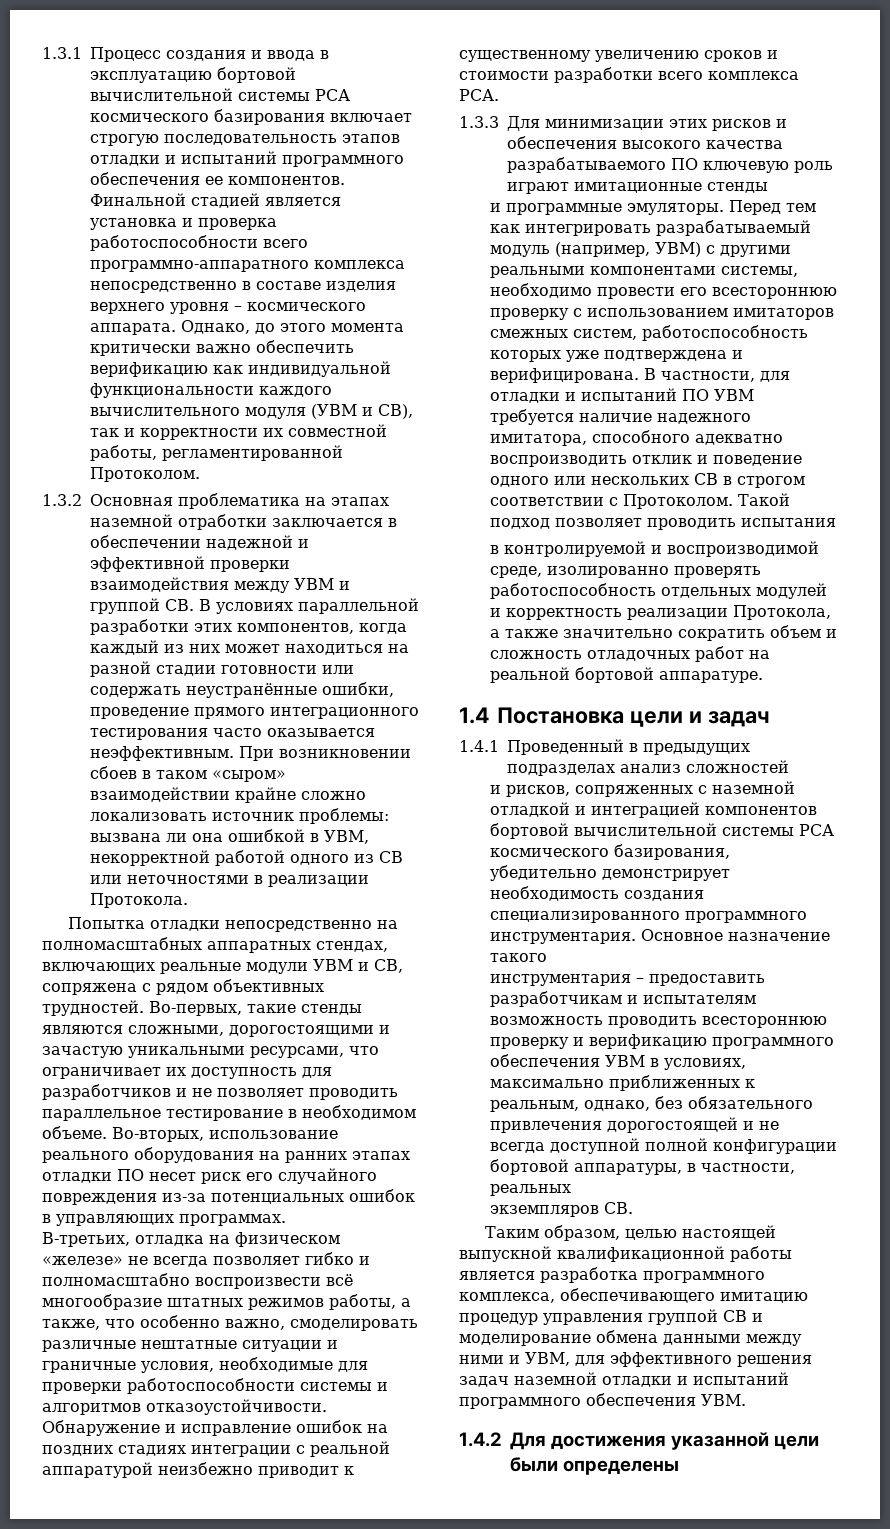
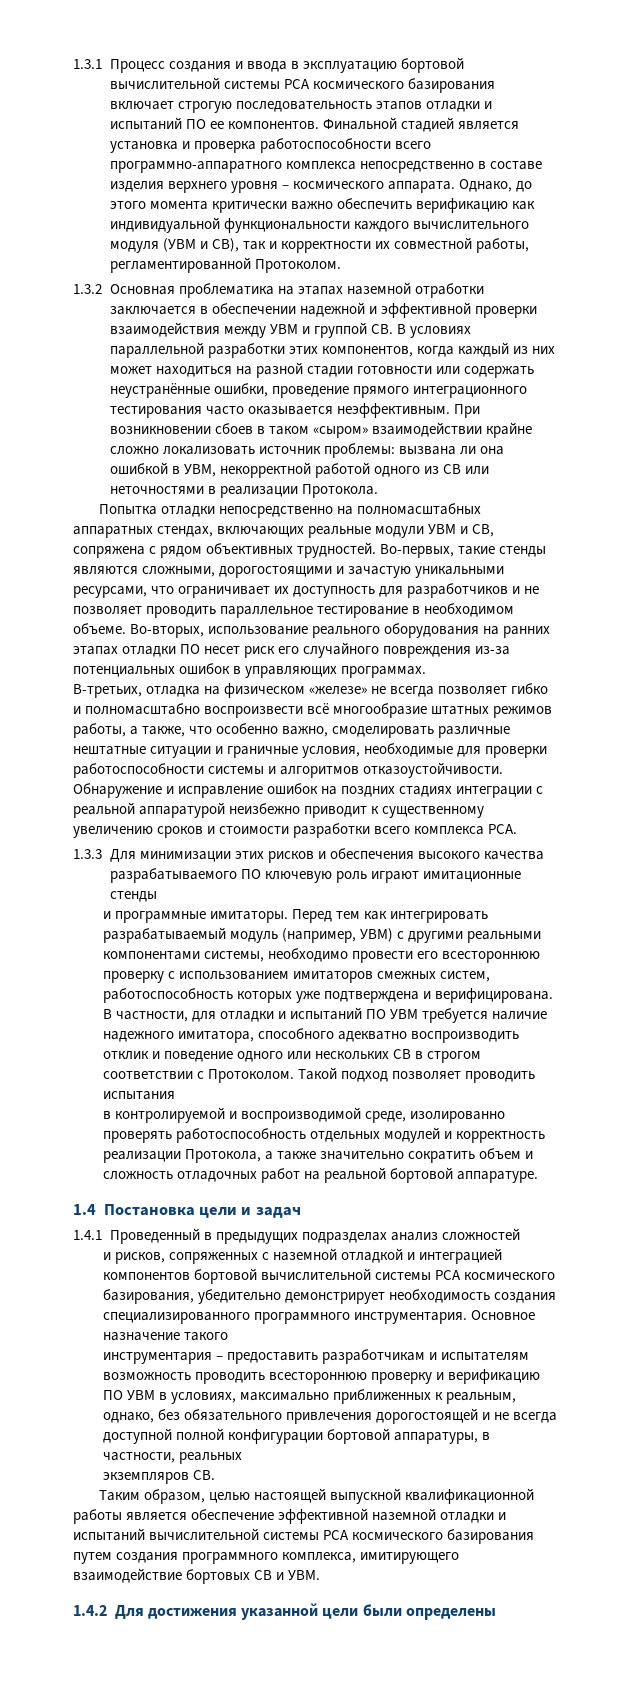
[282,155,404,167] [90,172,200,185] программного обеспечения -> [185,119,206,129] ПО
[626,203,724,215] эмуляторы. -> [209,911,288,923] имитаторы.
[711,1037,834,1049] [489,1054,600,1067] программного обеспечения -> [102,1390,123,1400] ПО
[540,1267,765,1283] [459,1288,808,1303] [459,1309,763,1325] [459,1330,802,1346] [459,1352,812,1367] [459,1372,789,1387] [459,1393,696,1409] разработка программного комплекса, обеспечивающего имитацию процедур управления группой СВ и моделирование обмена данными между ними и УВМ, для эффективного решения задач наземной отладки и испытаний программного обеспечения -> [191,1508,507,1524] [73,1528,535,1544] [73,1552,460,1564] [73,1568,285,1584] обеспечение эффективной наземной отладки и испытаний вычислительной системы РСА космического базирования путем создания программного комплекса, имитирующего взаимодействие бортовых СВ и

